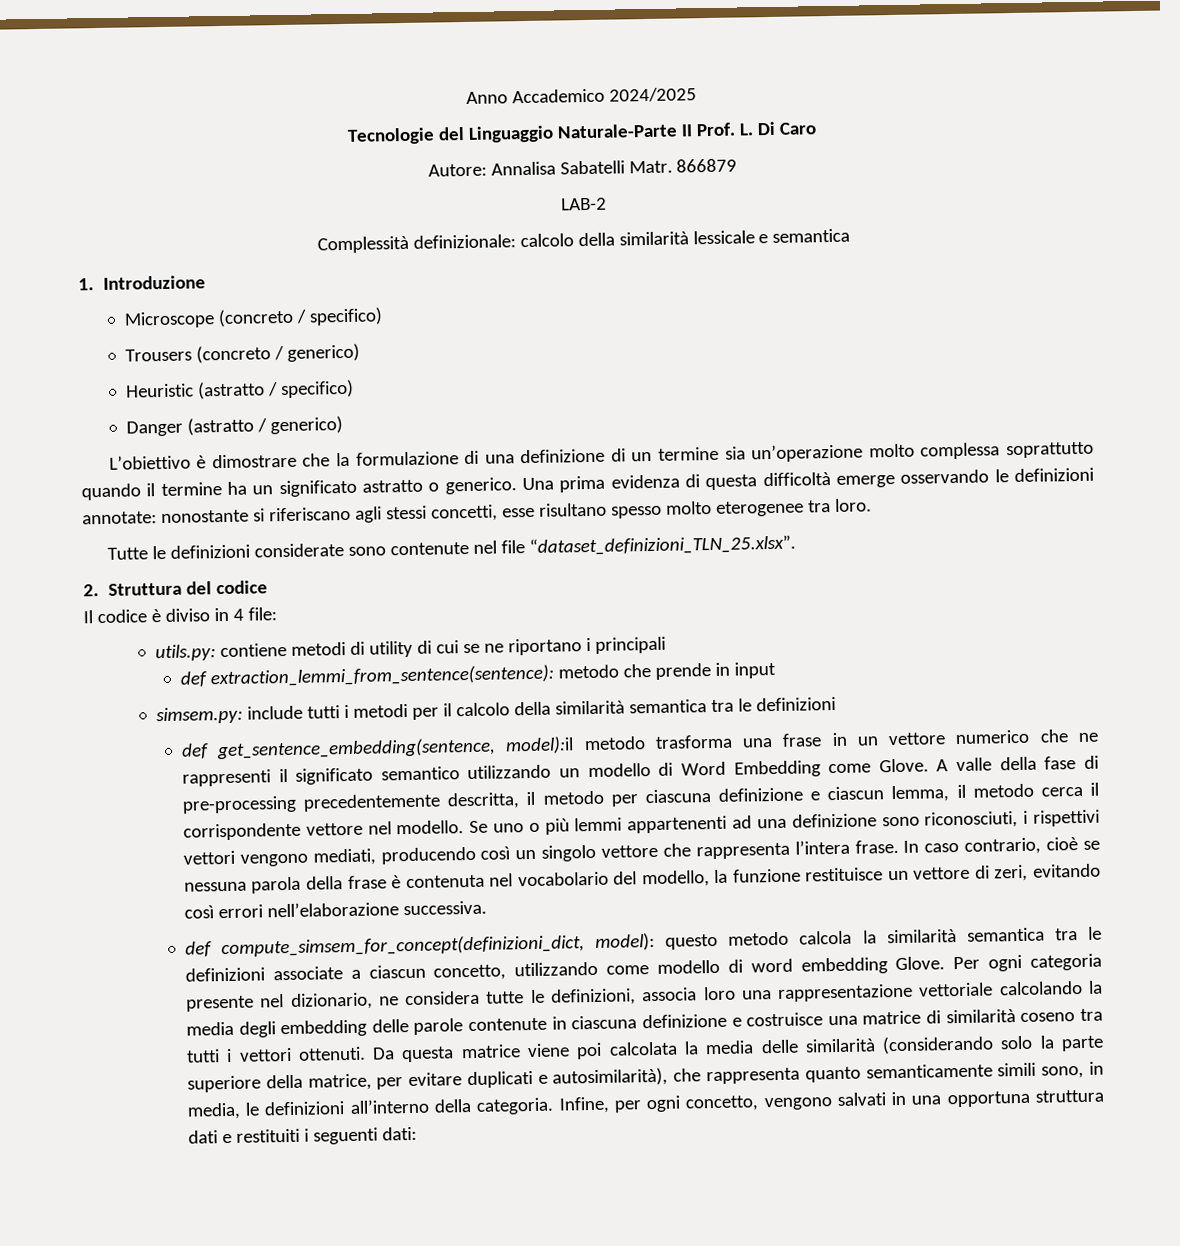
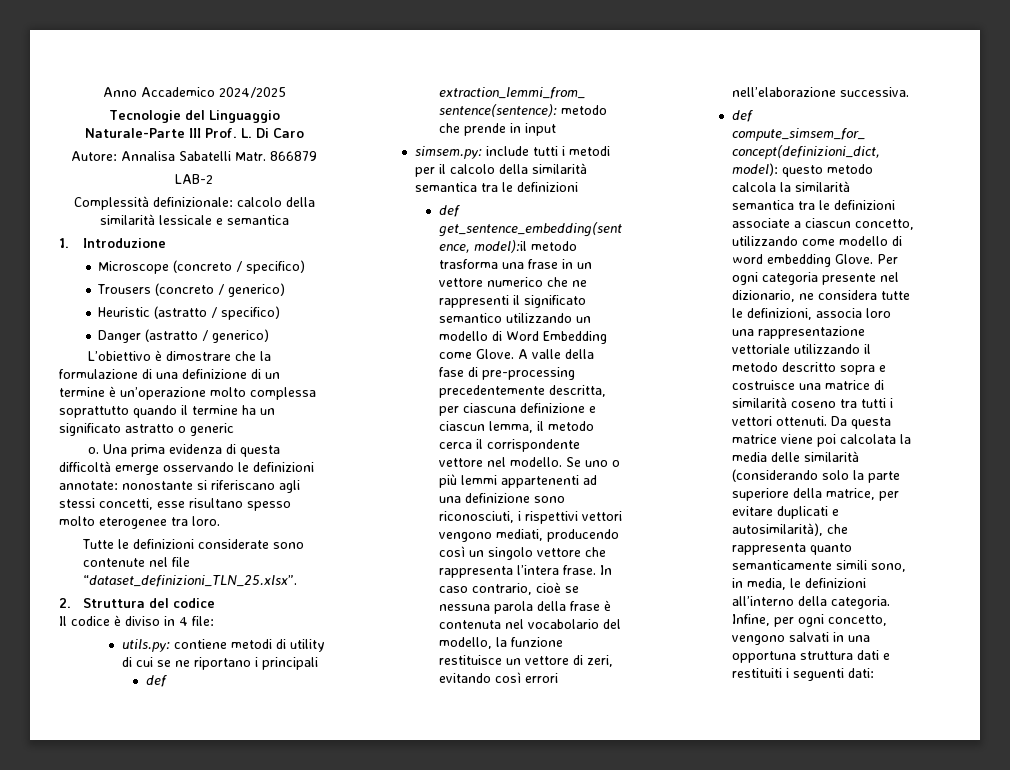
[681,124,693,137] II -> [188,128,201,138] III
[724,446,746,460] sia -> [109,386,116,397] è
[444,477,517,495] generico. -> [190,423,234,436] [87,447,99,454] generic // o.
[526,790,604,806] il metodo -> (606, 391) none
[998,980,1103,996] [185,1013,727,1038] calcolando la media degli embedding delle parole contenute in ciascuna definizione -> [793,344,871,354] [731,362,875,375] utilizzando il metodo descritto sopra

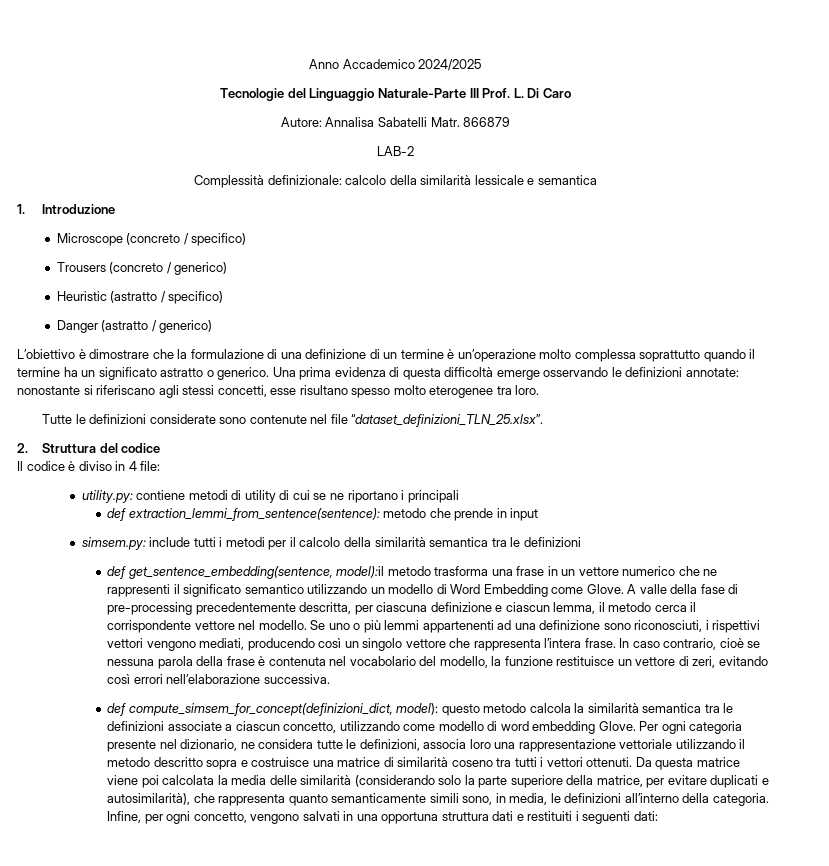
[190,423,234,436] [87,447,99,454] generic // o. -> [217,367,270,380] generico.
[122,639,171,652] utils.py: -> [81,490,133,503] utility.py:

